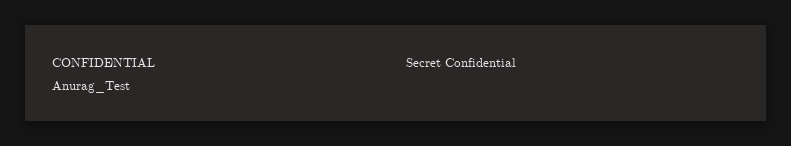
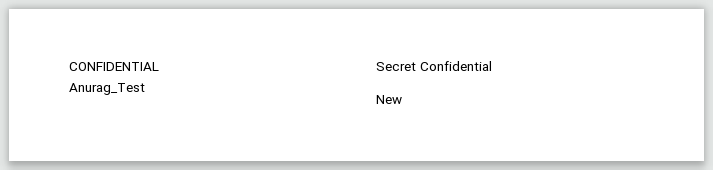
(516, 62) none -> [376,95,402,104] // New

